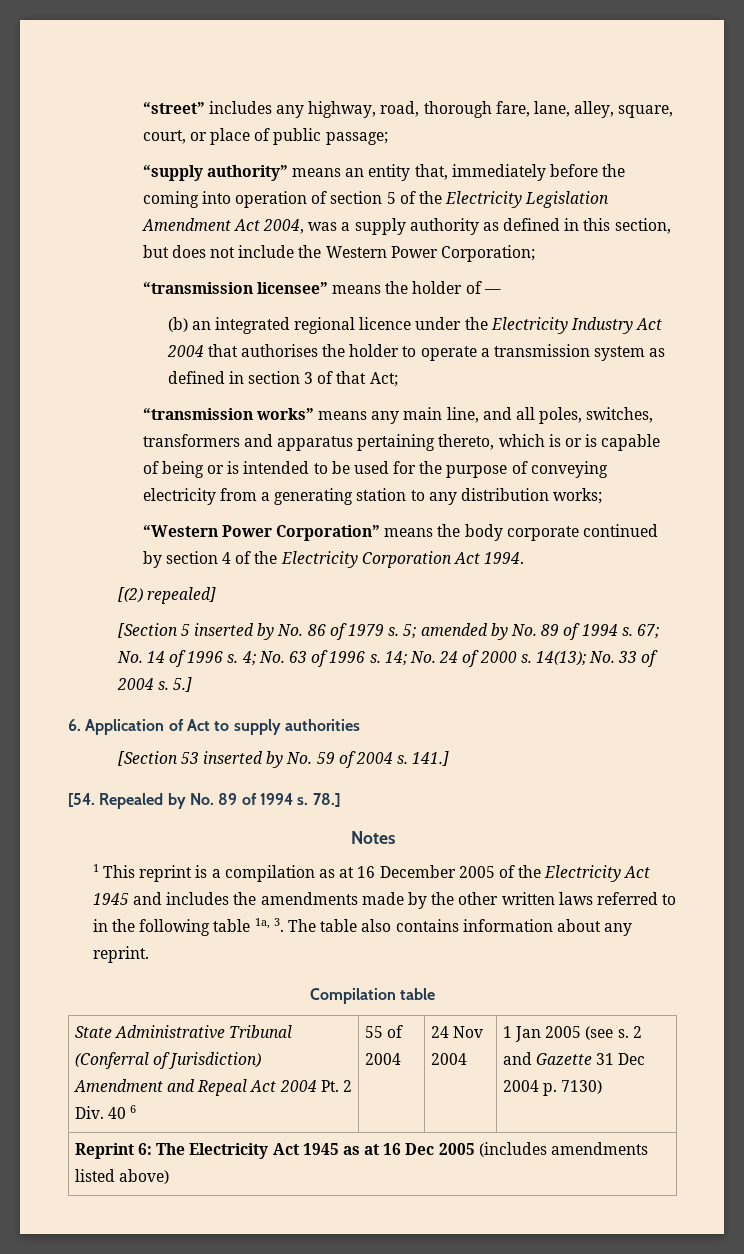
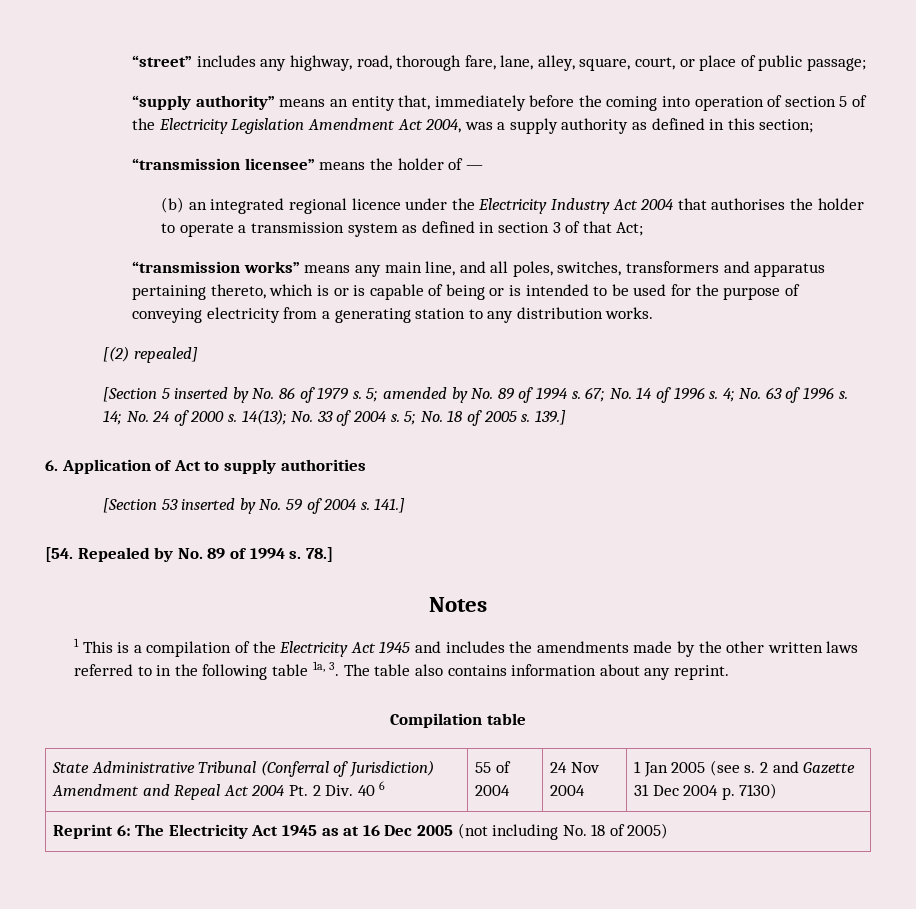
[614,218,671,234] [142,245,535,262] section, but does not include the Western Power Corporation; -> [759,119,814,133] section;
[553,488,603,504] [142,524,658,541] [142,551,525,568] works; // “Western Power Corporation” means the body corporate continued by section 4 of the Electricity Corporation Act 1994. -> [605,307,654,319] works.
[173,677,193,692] 5.] -> [404,410,566,426] 5; No. 18 of 2005 s. 139.]
[139,865,193,882] reprint -> (113, 647) none
[318,865,495,878] as at 16 December 2005 -> (232, 649) none
[478,1142,648,1157] [74,1169,169,1184] (includes amendments listed above) -> [457,823,669,840] (not including No. 18 of 2005)

